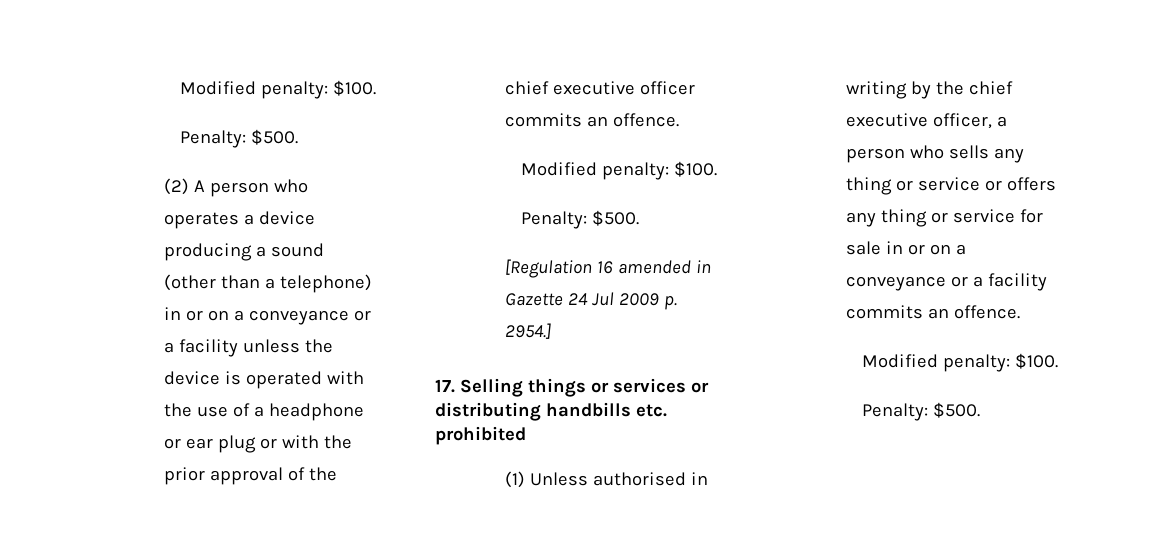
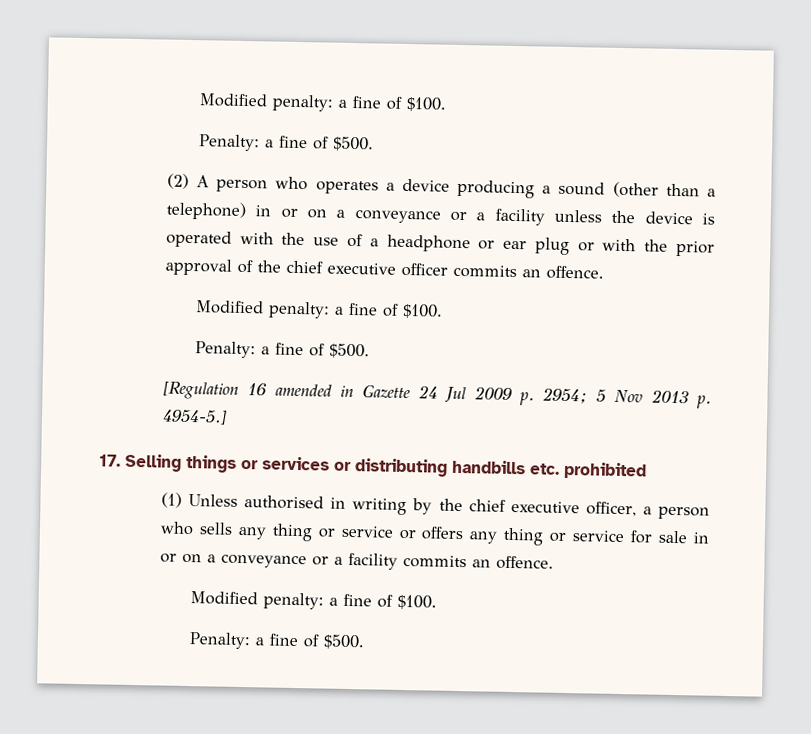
[180,80,377,99] [180,130,247,148] Modified penalty: $100. // Penalty: -> [199,93,447,112] [198,134,330,152] Modified penalty: a fine of $100. // Penalty: a fine of
[674,161,718,177] [521,211,588,229] $100. // Penalty: -> [334,302,444,319] [195,341,326,359] a fine of $100. // Penalty: a fine of
[505,323,552,339] 2954.] -> [542,387,713,409] [161,408,228,425] 2954; 5 Nov 2013 p. 4954-5.]
[1015,353,1059,369] [862,403,929,421] $100. // Penalty: -> [329,593,438,610] [189,632,321,650] a fine of $100. // Penalty: a fine of

